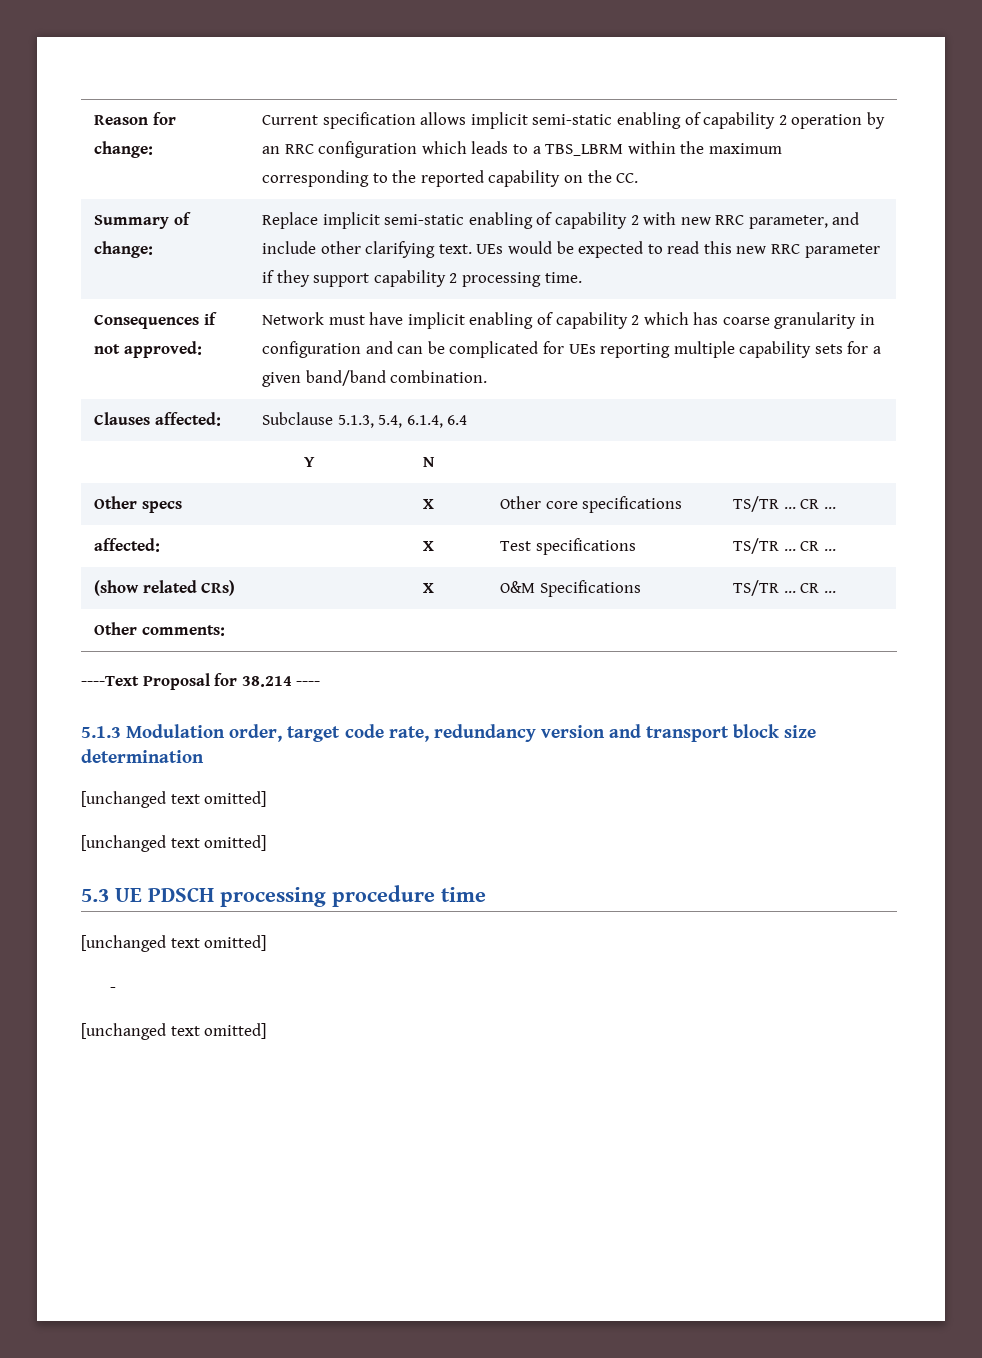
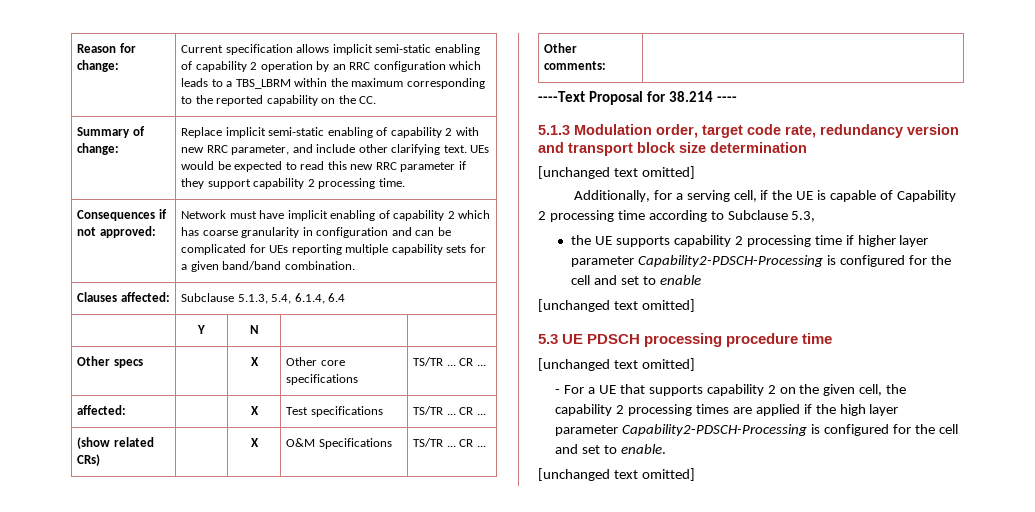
(267, 799) none -> [573,190,956,202] [538,210,816,222] [571,235,929,247] [571,255,951,267] [571,275,701,285] // Additionally, for a serving cell, if the UE is capable of Capability 2 processing time according to Subclause 5.3, // the UE supports capability 2 processing time if higher layer parameter Capability2-PDSCH-Processing is configured for the cell and set to enable
(116, 989) none -> [564,384,907,396] [555,404,899,416] [555,424,958,436] [555,444,666,454] For a UE that supports capability 2 on the given cell, the capability 2 processing times are applied if the high layer parameter Capability2-PDSCH-Processing is configured for the cell and set to enable.

